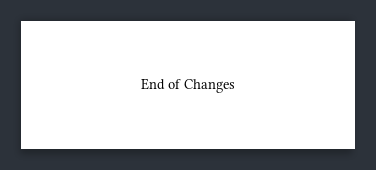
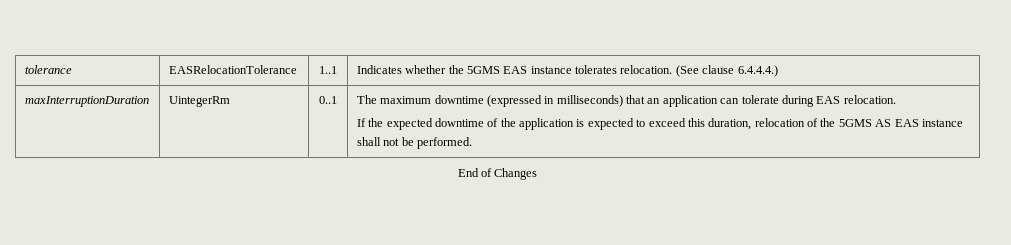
(141, 84) none -> [24,65,72,74] [168,65,297,74] [319,66,337,74] [356,65,778,77] [24,96,149,107] [168,96,230,107] [319,96,337,104] [356,95,896,107] [356,118,963,130] [356,137,472,149] tolerance | EASRelocationTolerance | 1..1 | Indicates whether the 5GMS EAS instance tolerates relocation. (See clause 6.4.4.4.) // maxInterruptionDuration | UintegerRm | 0..1 | The maximum downtime (expressed in milliseconds) that an application can tolerate during EAS relocation. // If the expected downtime of the application is expected to exceed this duration, relocation of the 5GMS AS EAS instance shall not be performed. //

